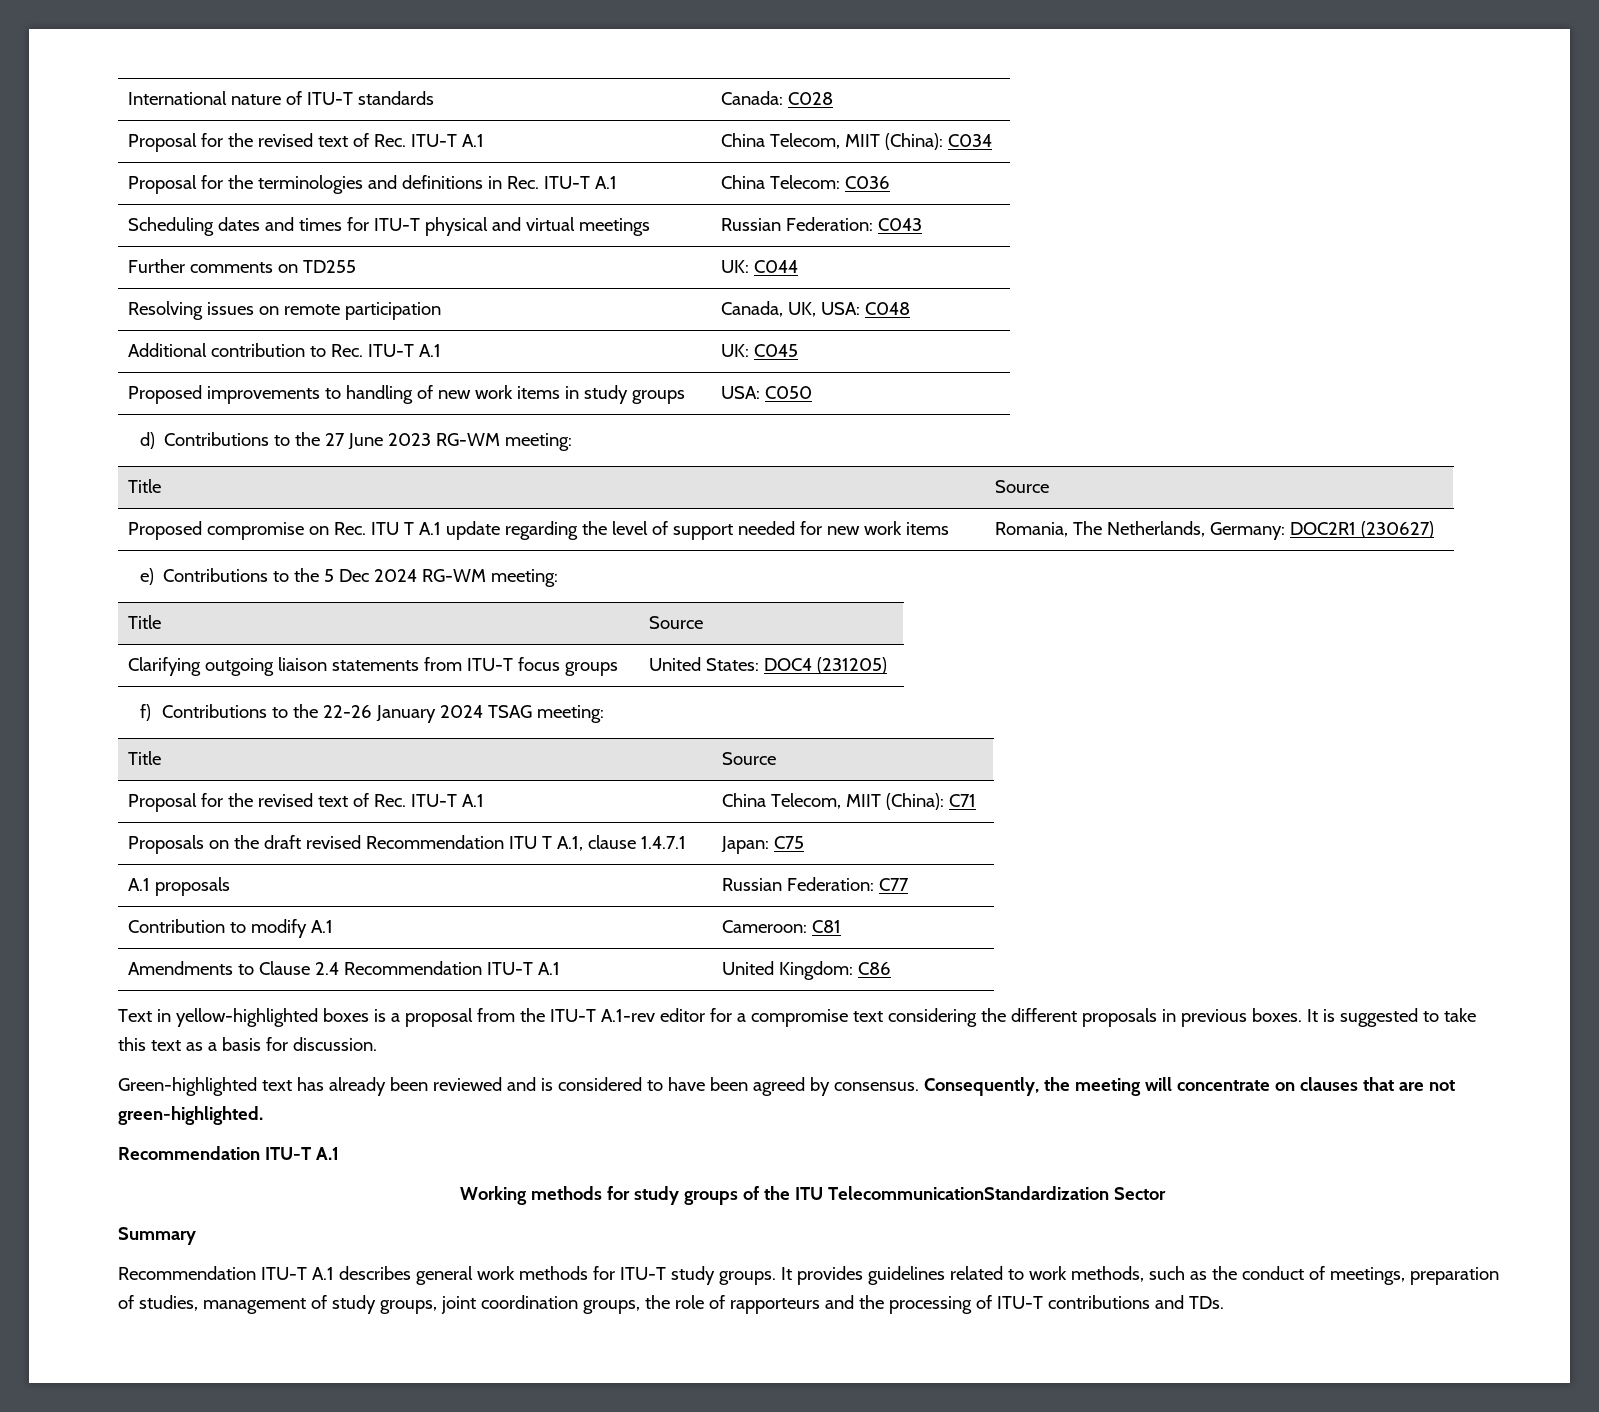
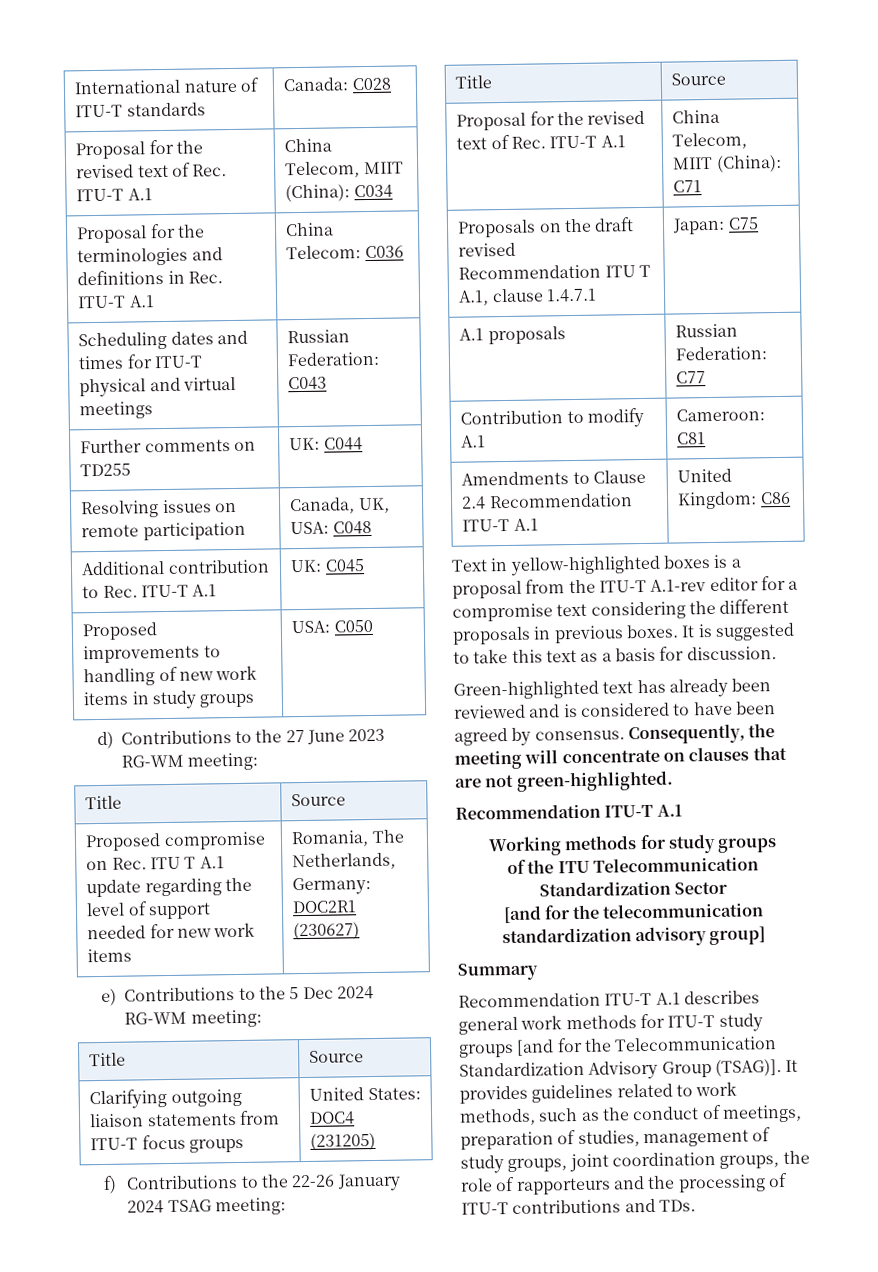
(738, 1198) none -> (778, 845) //
[827,1186,1109,1200] TelecommunicationStandardization -> [592,856,759,873] [538,880,671,897] Telecommunication Standardization
(1166, 1193) none -> [502,902,765,924] [501,926,767,947] // [and for the telecommunication standardization advisory group]
[718,1271,776,1285] groups. -> [458,1036,778,1058] [459,1059,782,1080] groups [and for the Telecommunication Standardization Advisory Group (TSAG)].

